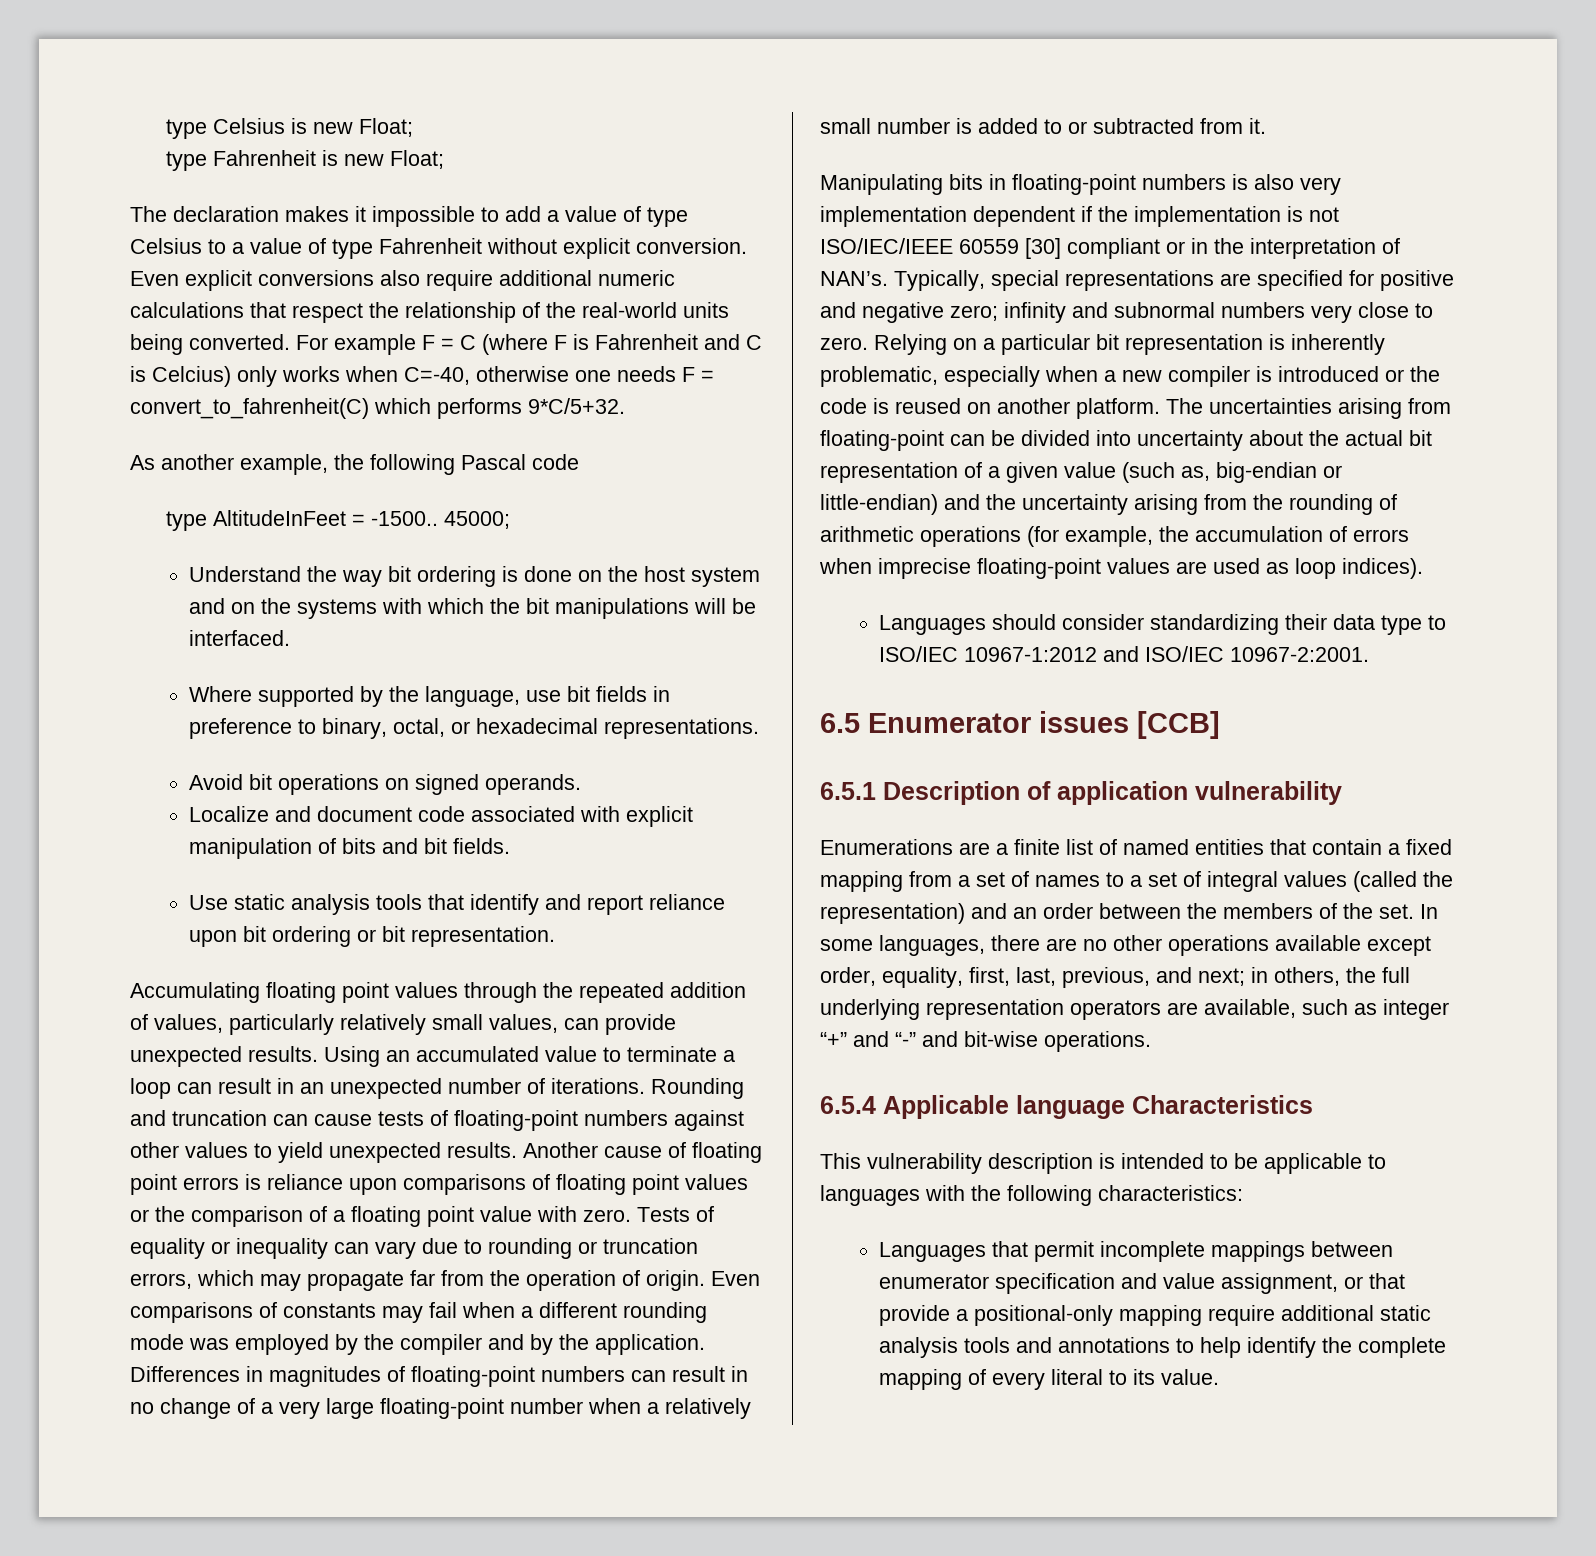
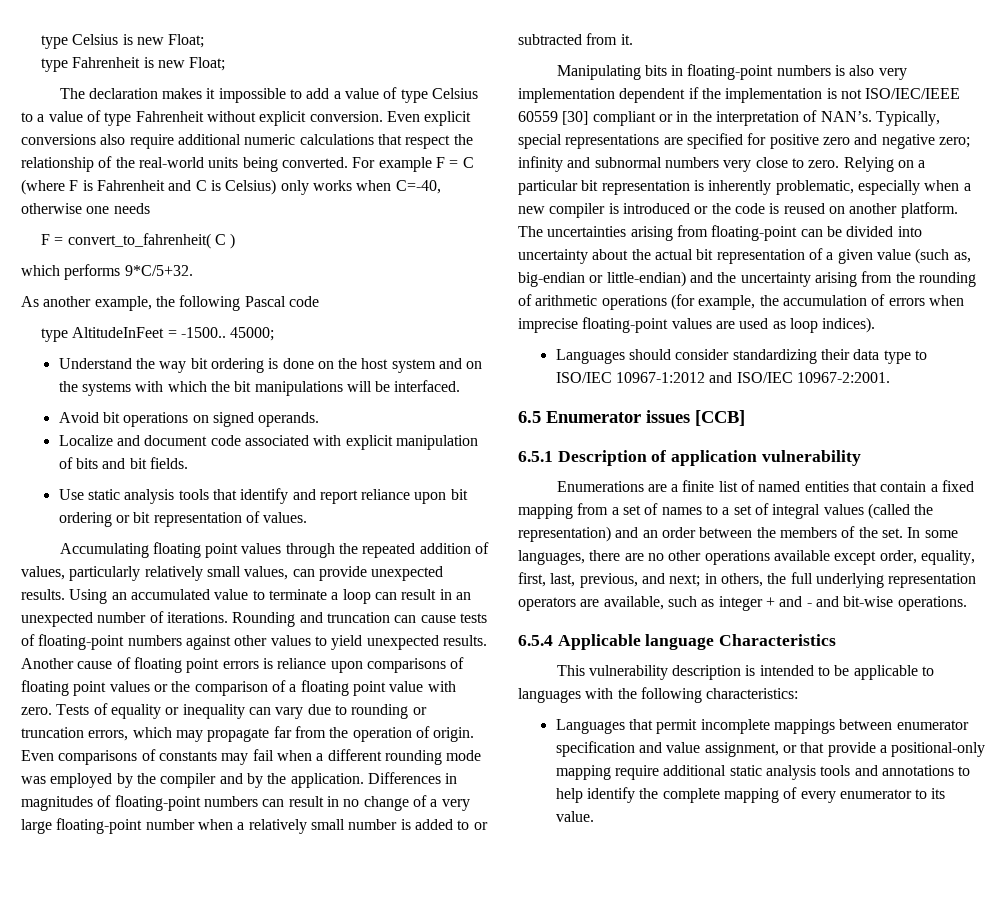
[152,366,231,387] Celcius) -> [225,179,277,195] Celsius)
[682,367,714,382] [130,398,369,419] F = convert_to_fahrenheit(C) -> [40,233,236,249] // F = convert_to_fahrenheit( C ) //
[189,686,671,707] [189,718,760,739] // Where supported by the language, use bit fields in preference to binary, octal, or hexadecimal representations. -> (461, 386) none
[411,926,556,947] representation. -> [153,511,308,527] representation of values.
(1454, 280) none -> [822,137,850,145] zero
[820,1031,916,1047] “+” and “-” -> [765,596,812,607] + and -
[1051,1369,1104,1385] literal -> [839,789,912,799] enumerator

